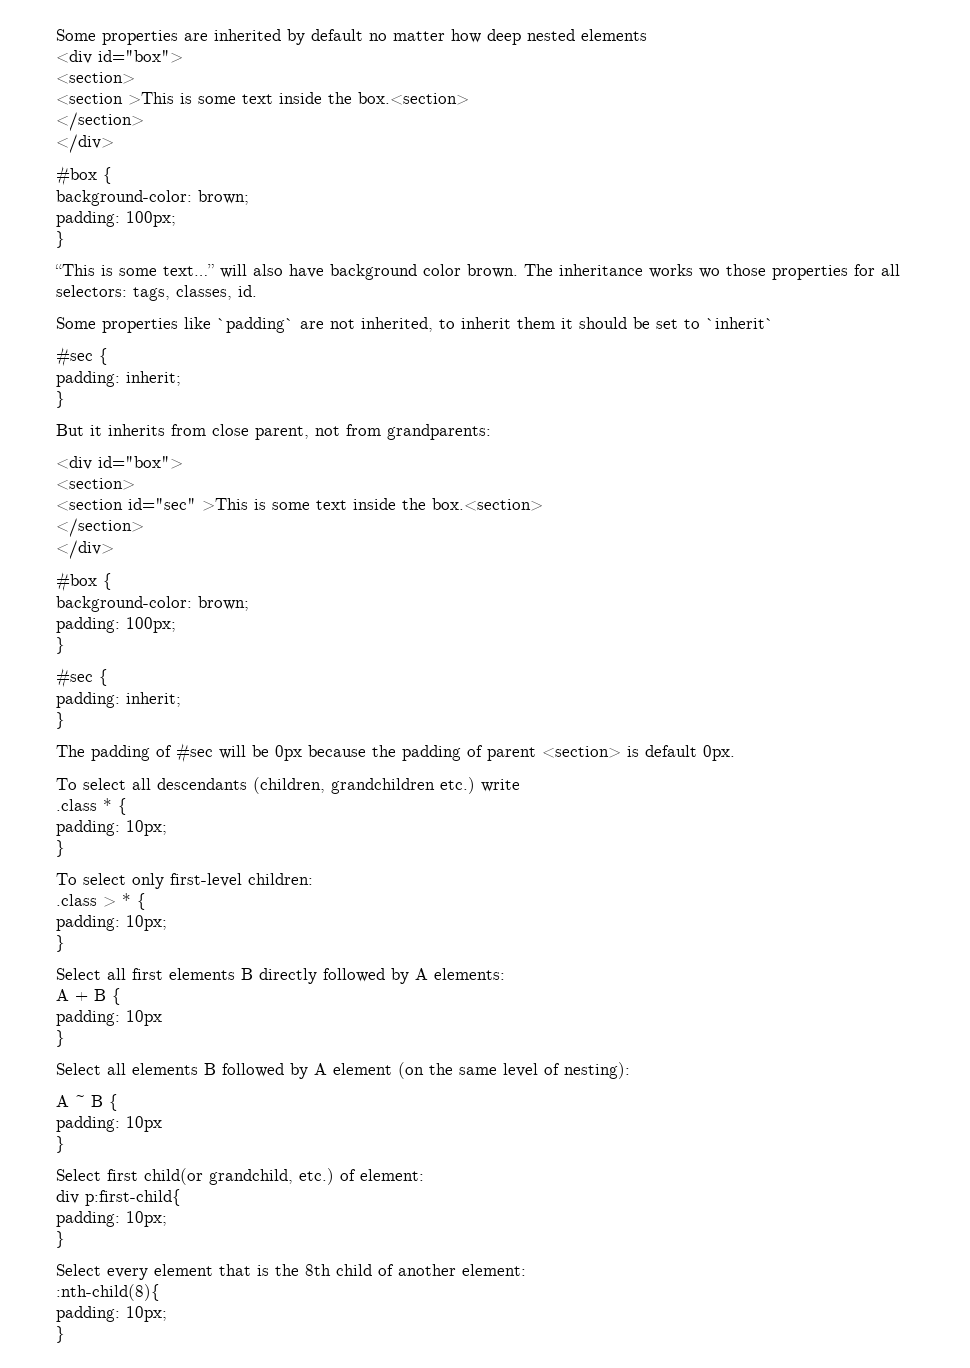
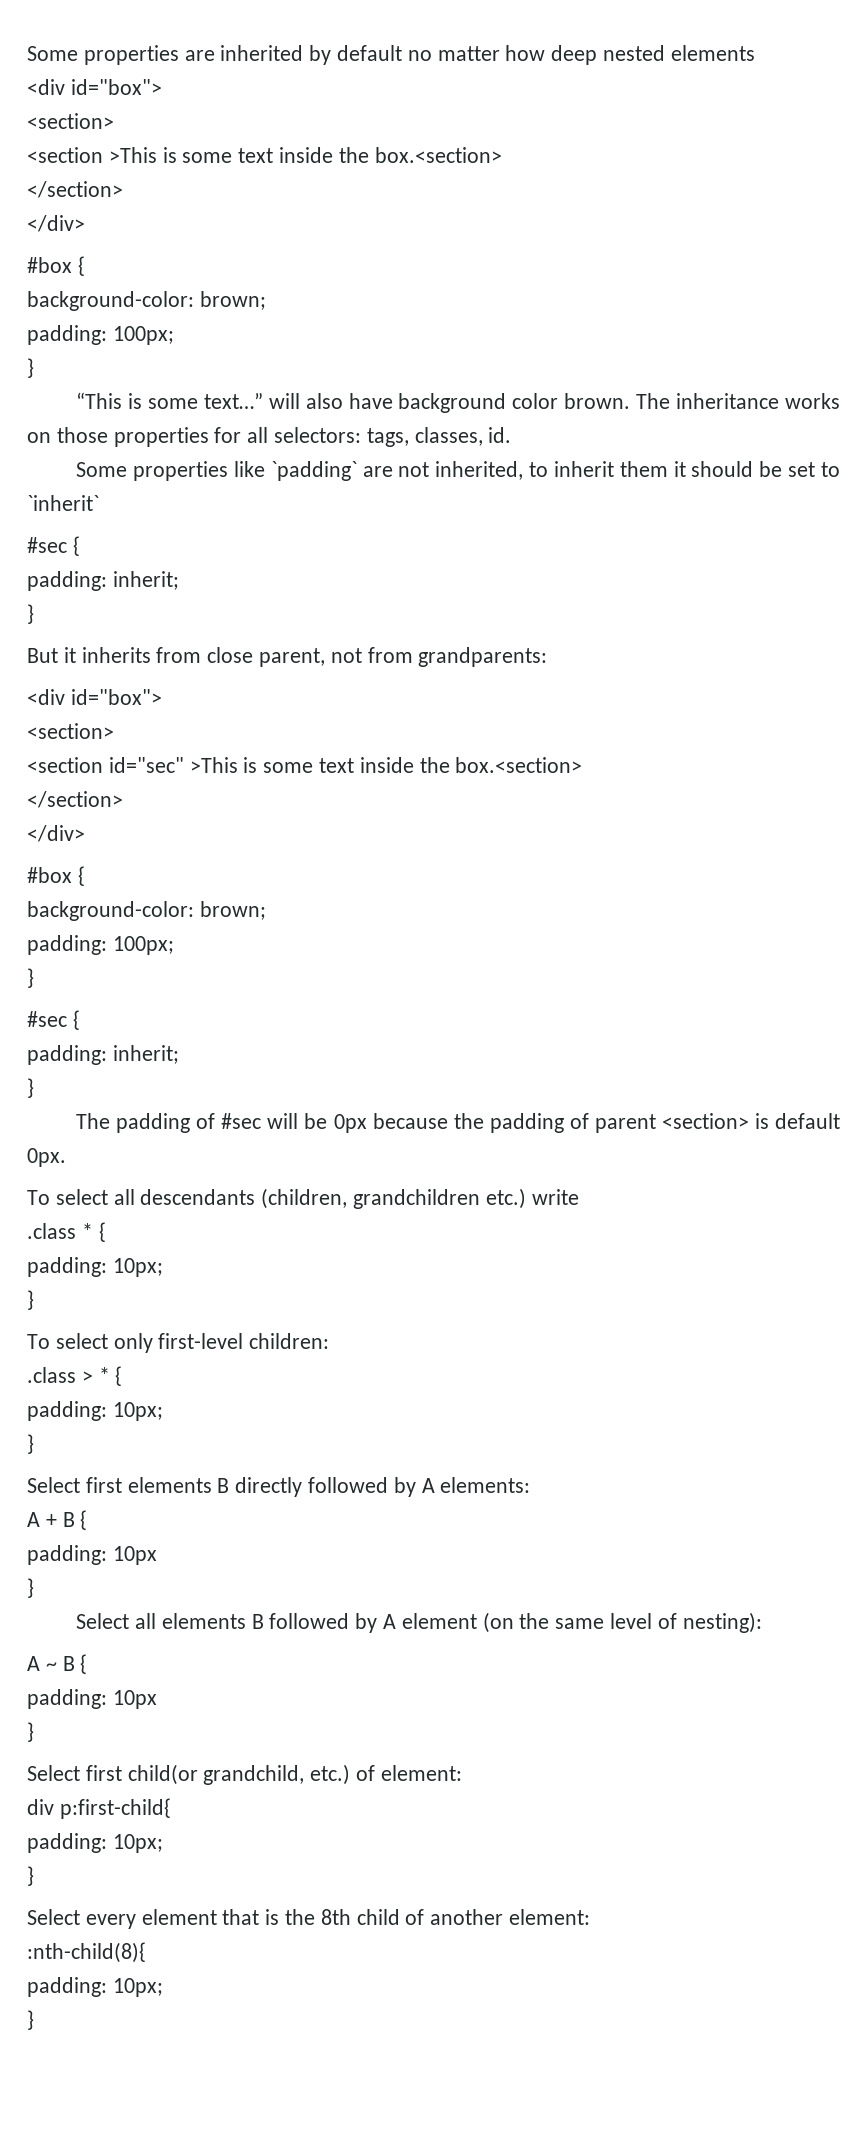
[699,268,720,278] wo -> [27,432,51,443] on
[107,968,126,980] all -> (80, 1485) none

